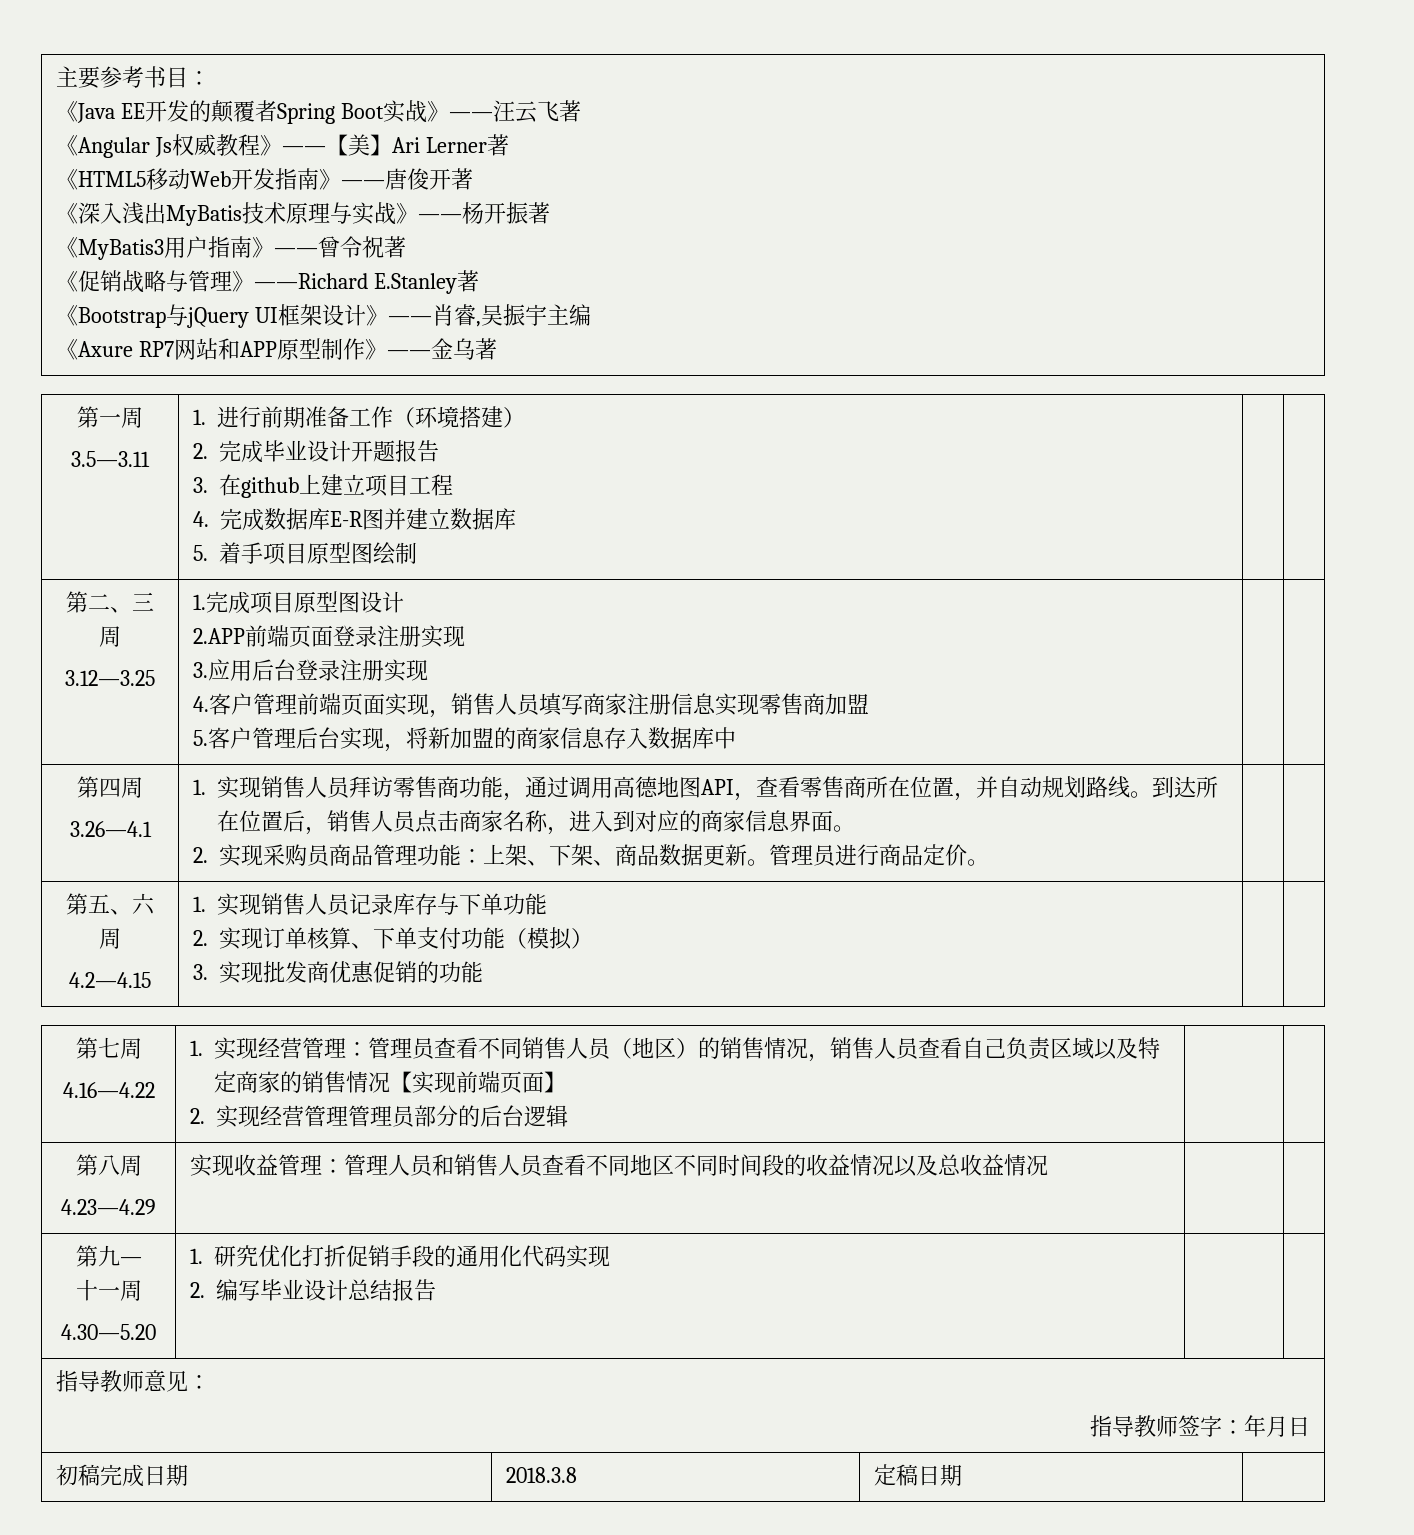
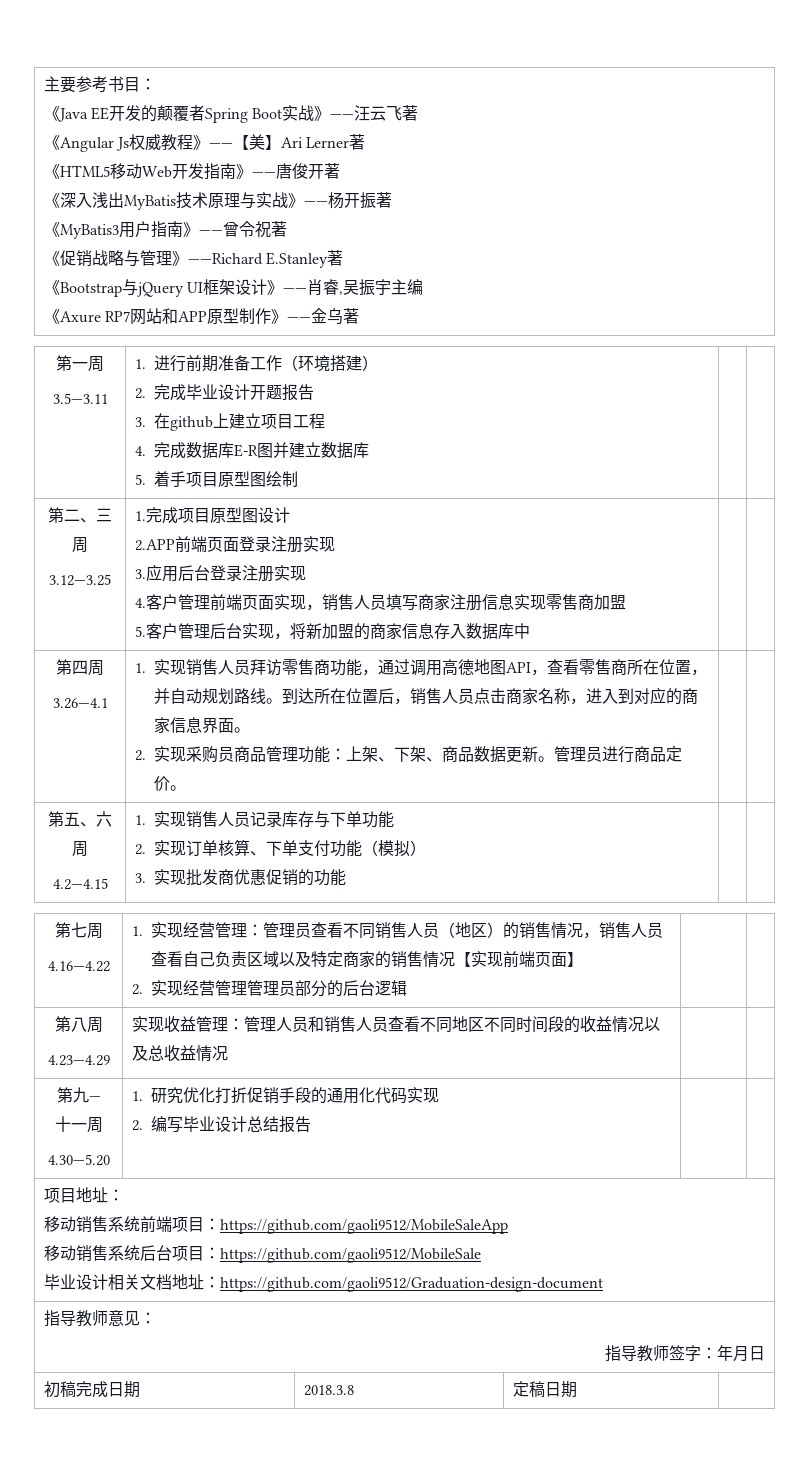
(436, 1290) none -> [43,1187,124,1203] [43,1216,508,1234] [43,1245,481,1263] [43,1274,603,1292] // 项目地址： // 移动销售系统前端项目：https://github.com/gaoli9512/MobileSaleApp // 移动销售系统后台项目：https://github.com/gaoli9512/MobileSale // 毕业设计相关文档地址：https://github.com/gaoli9512/Graduation-design-document

